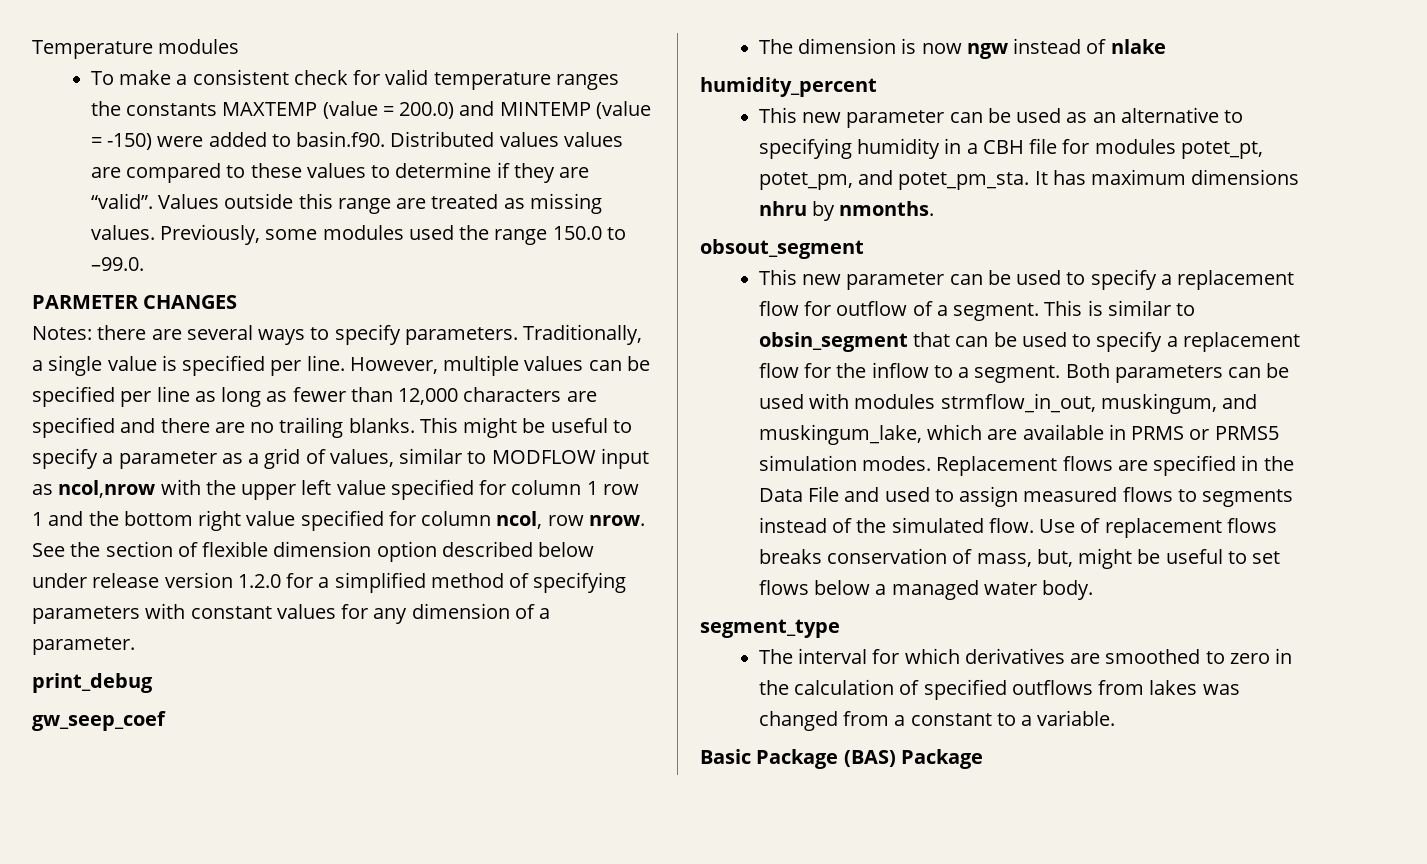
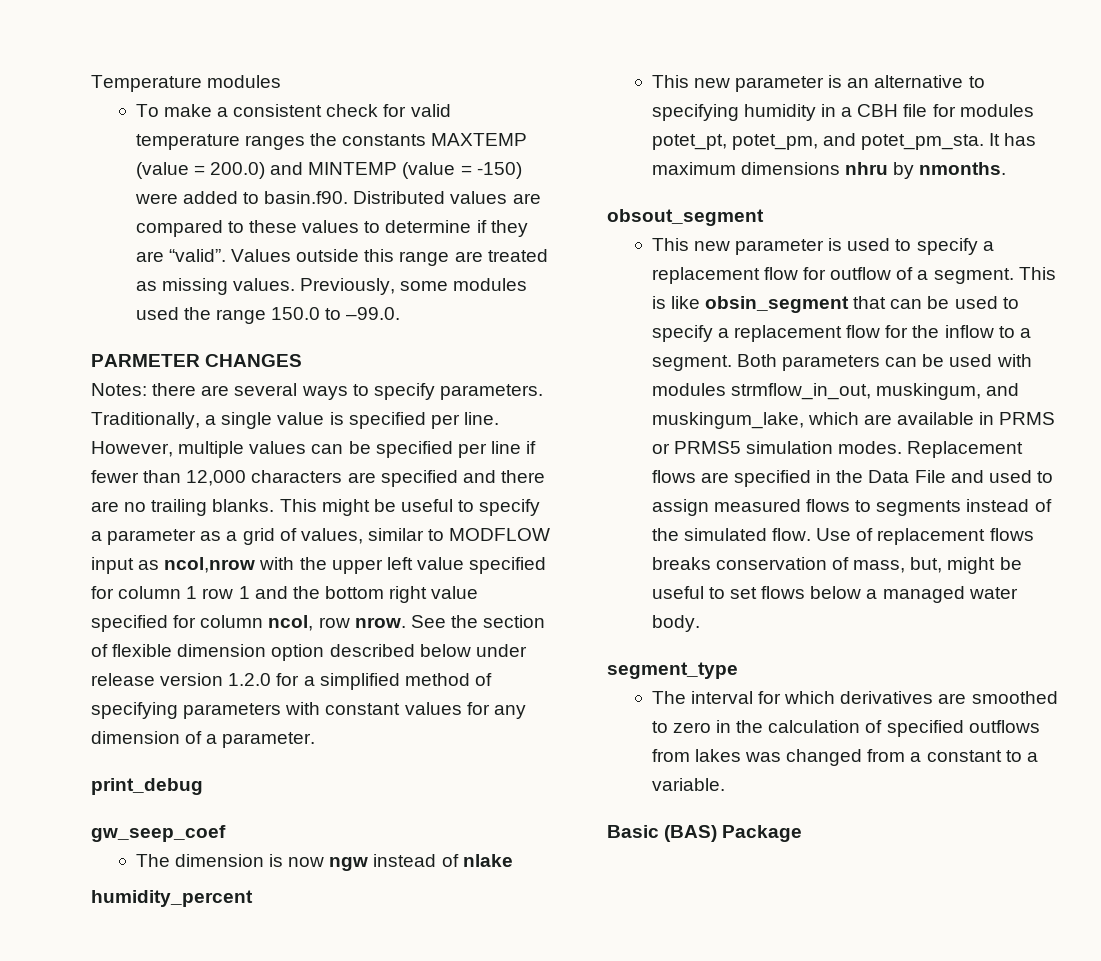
[563,132,623,147] values -> (508, 197) none
[194,387,288,407] as long as -> [526,441,537,454] if
[949,108,1088,123] can be used as -> [828,75,843,88] is
[949,270,1011,285] can be -> [828,238,843,251] is
[1107,300,1196,316] similar to -> [670,296,700,309] like
[756,749,839,769] Package -> (659, 831) none

